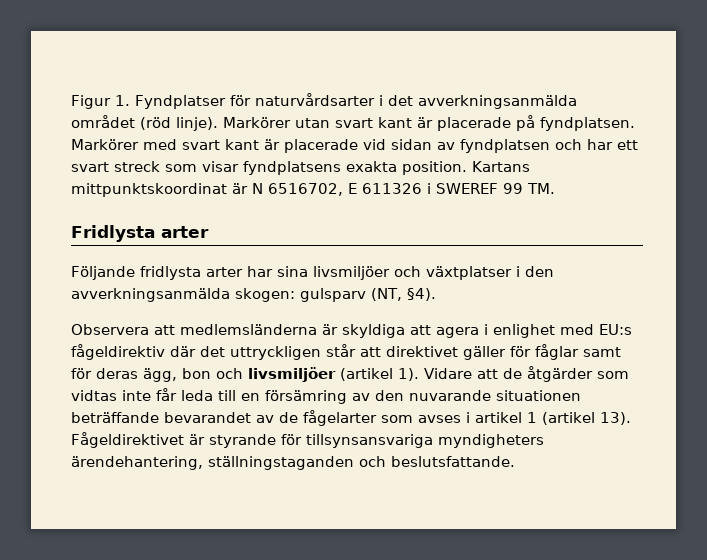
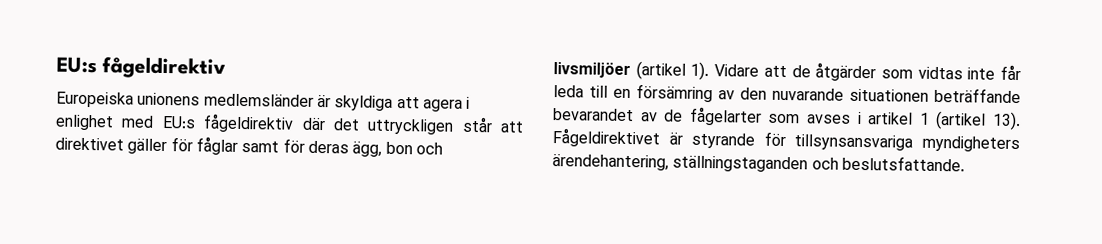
[71,93,577,109] [71,115,635,131] [71,139,638,153] [71,161,530,175] [71,183,555,197] [71,225,209,242] [71,266,554,280] [71,288,436,302] [71,324,317,335] Figur 1. Fyndplatser för naturvårdsarter i det avverkningsanmälda området (röd linje). Markörer utan svart kant är placerade på fyndplatsen. Markörer med svart kant är placerade vid sidan av fyndplatsen och har ett svart streck som visar fyndplatsens exakta position. Kartans mittpunktskoordinat är N 6516702, E 611326 i SWEREF 99 TM. // Fridlysta arter // Följande fridlysta arter har sina livsmiljöer och växtplatser i den avverkningsanmälda skogen: gulsparv (NT, §4). // Observera att medlemsländerna -> [56,56,226,79] [56,91,314,108] EU:s fågeldirektiv // Europeiska unionens medlemsländer

